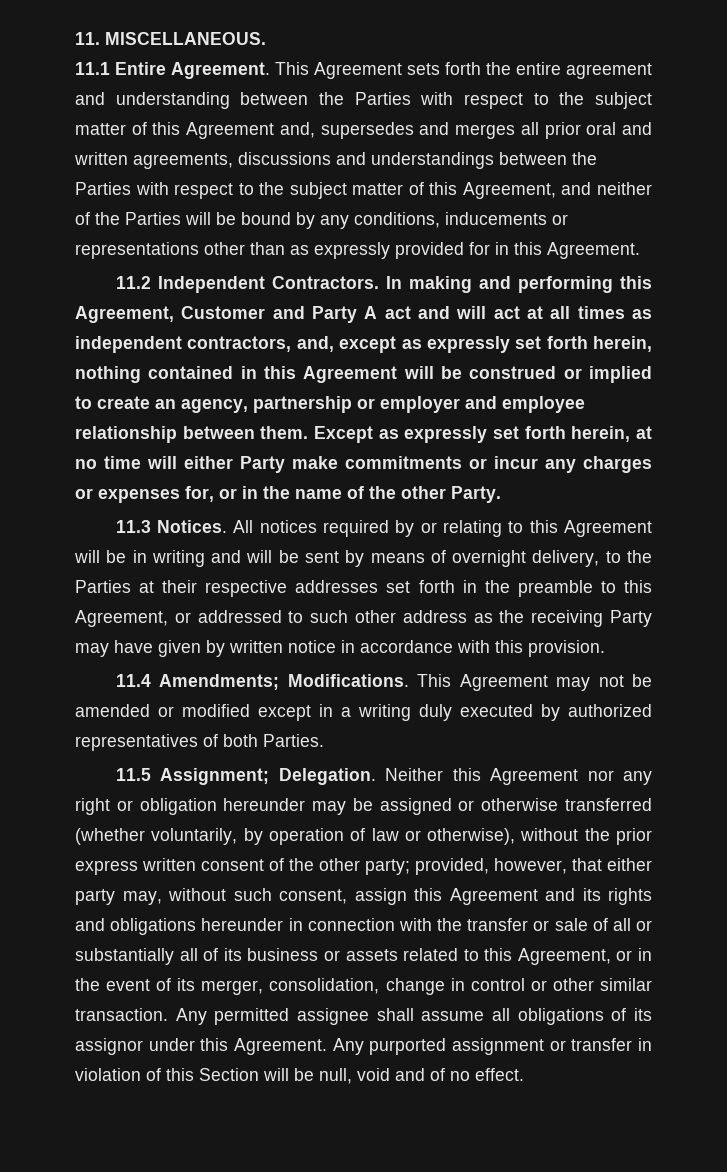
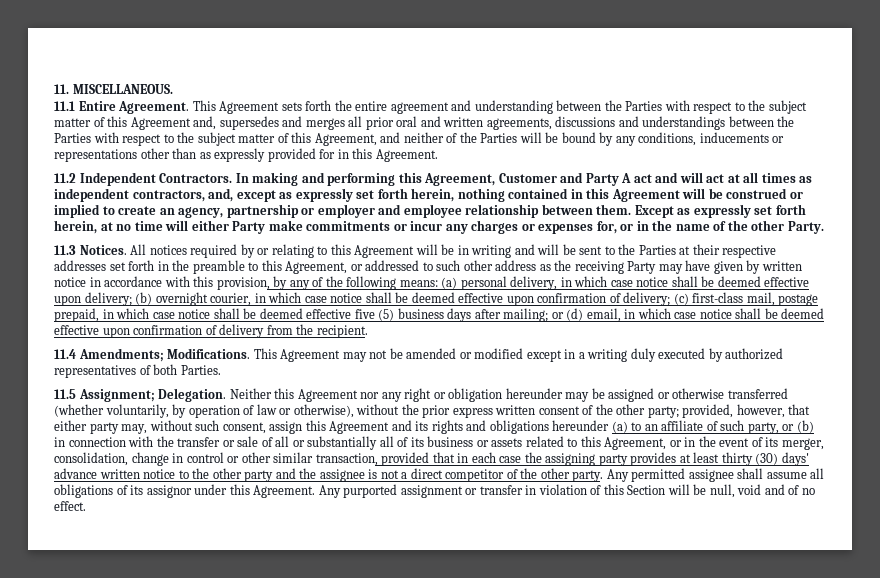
[345,550,600,567] by means of overnight delivery, -> (603, 250) none
[528,640,605,657] provision. -> [216,276,810,290] [54,292,819,306] [54,308,825,322] [54,324,368,338] provision, by any of the following means: (a) personal delivery, in which case notice shall be deemed effective upon delivery; (b) overnight courier, in which case notice shall be deemed effective upon confirmation of delivery; (c) first-class mail, postage prepaid, in which case notice shall be deemed effective five (5) business days after mailing; or (d) email, in which case notice shall be deemed effective upon confirmation of delivery from the recipient.
(284, 924) none -> [611,420,814,434] (a) to an affiliate of such party, or (b)
[75,1008,168,1021] transaction. -> [315,452,809,466] [54,468,604,482] transaction, provided that in each case the assigning party provides at least thirty (30) days' advance written notice to the other party and the assignee is not a direct competitor of the other party.

